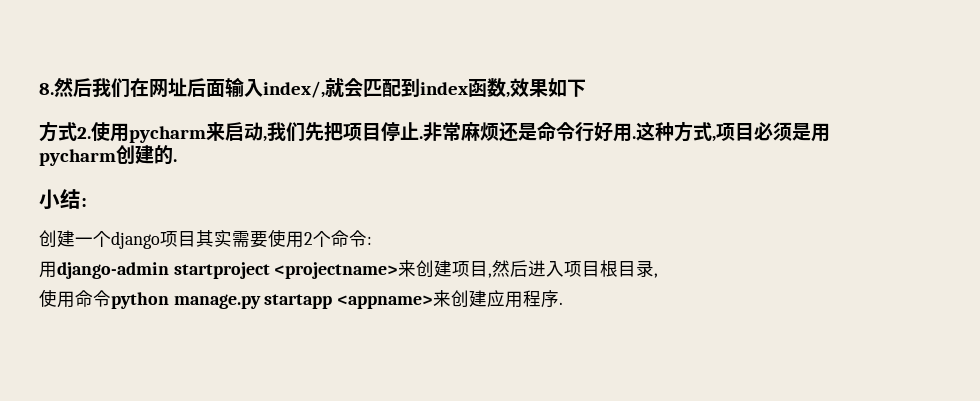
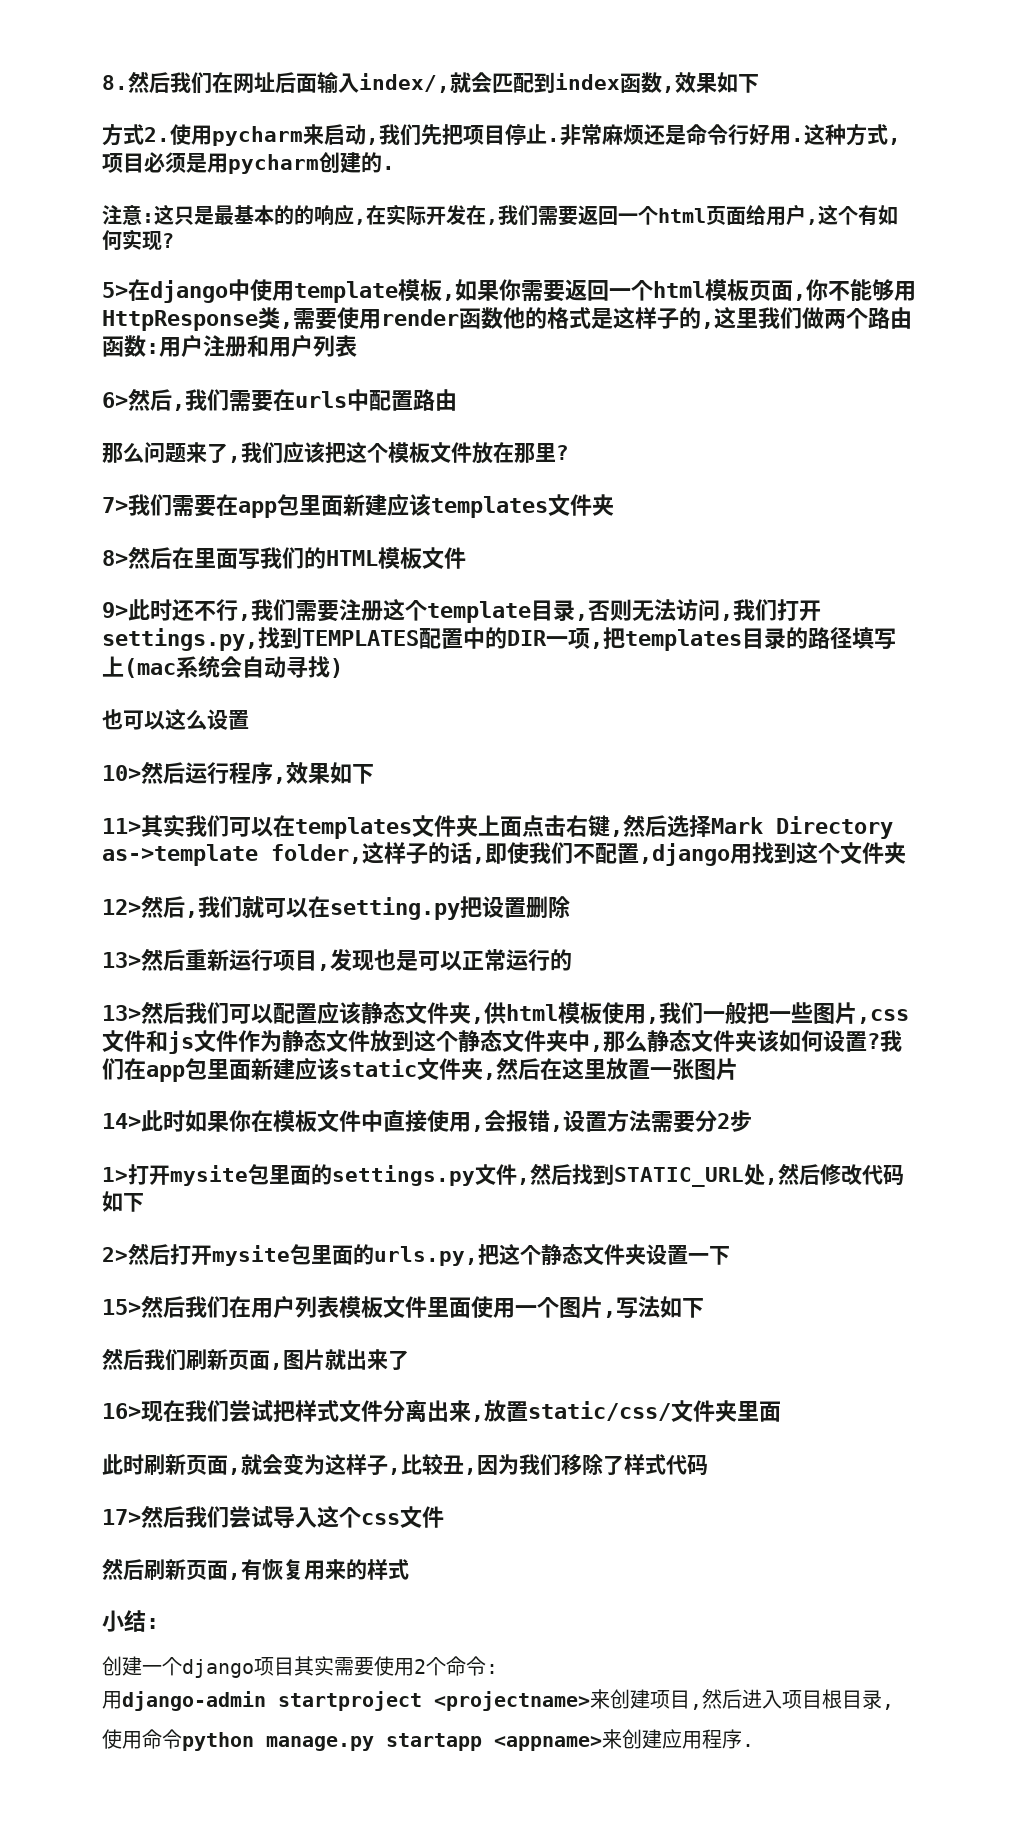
(177, 160) none -> [102,204,898,226] [102,229,174,251] [102,279,916,303] [102,307,912,331] [102,335,357,357] [102,388,457,412] [102,441,569,464] [102,493,614,518] [102,546,466,570] [102,599,821,623] [102,627,896,651] [102,655,343,678] [102,709,249,730] [102,761,374,785] [102,814,893,839] [102,842,906,866] [102,895,570,920] [102,948,572,971] [102,1001,909,1025] [102,1029,902,1054] [102,1057,738,1082] [102,1110,752,1133] [102,1163,904,1187] [102,1191,144,1212] [102,1243,730,1266] [102,1295,704,1319] [102,1348,409,1371] [102,1400,781,1422] [102,1453,708,1476] [102,1505,444,1528] [102,1558,409,1580] // 注意:这只是最基本的的响应,在实际开发在,我们需要返回一个html页面给用户,这个有如何实现? // 5>在django中使用template模板,如果你需要返回一个html模板页面,你不能够用HttpResponse类,需要使用render函数他的格式是这样子的,这里我们做两个路由函数:用户注册和用户列表 // 6>然后,我们需要在urls中配置路由 // 那么问题来了,我们应该把这个模板文件放在那里? // 7>我们需要在app包里面新建应该templates文件夹 // 8>然后在里面写我们的HTML模板文件 // 9>此时还不行,我们需要注册这个template目录,否则无法访问,我们打开settings.py,找到TEMPLATES配置中的DIR一项,把templates目录的路径填写上(mac系统会自动寻找) // 也可以这么设置 // 10>然后运行程序,效果如下 // 11>其实我们可以在templates文件夹上面点击右键,然后选择Mark Directory as->template folder,这样子的话,即使我们不配置,django用找到这个文件夹 // 12>然后,我们就可以在setting.py把设置删除 // 13>然后重新运行项目,发现也是可以正常运行的 // 13>然后我们可以配置应该静态文件夹,供html模板使用,我们一般把一些图片,css文件和js文件作为静态文件放到这个静态文件夹中,那么静态文件夹该如何设置?我们在app包里面新建应该static文件夹,然后在这里放置一张图片 // 14>此时如果你在模板文件中直接使用,会报错,设置方法需要分2步 // 1>打开mysite包里面的settings.py文件,然后找到STATIC_URL处,然后修改代码如下 // 2>然后打开mysite包里面的urls.py,把这个静态文件夹设置一下 // 15>然后我们在用户列表模板文件里面使用一个图片,写法如下 // 然后我们刷新页面,图片就出来了 // 16>现在我们尝试把样式文件分离出来,放置static/css/文件夹里面 // 此时刷新页面,就会变为这样子,比较丑,因为我们移除了样式代码 // 17>然后我们尝试导入这个css文件 // 然后刷新页面,有恢复用来的样式

